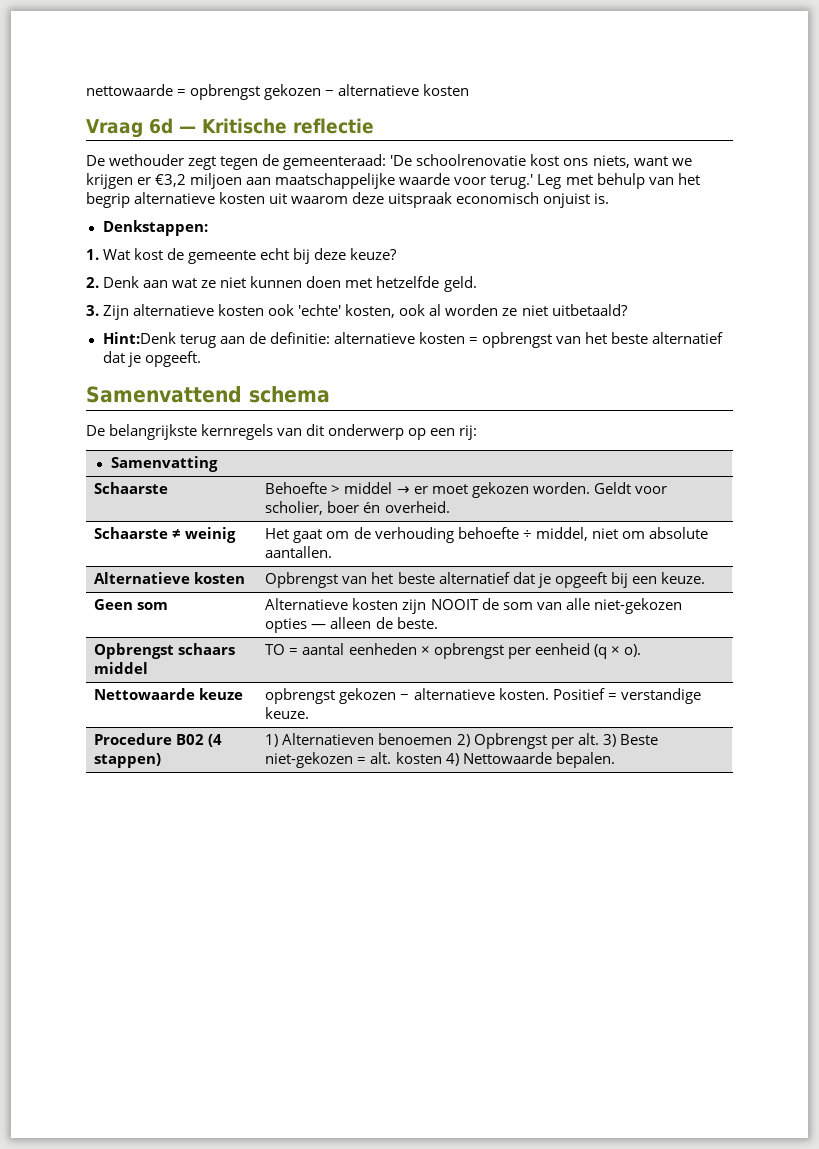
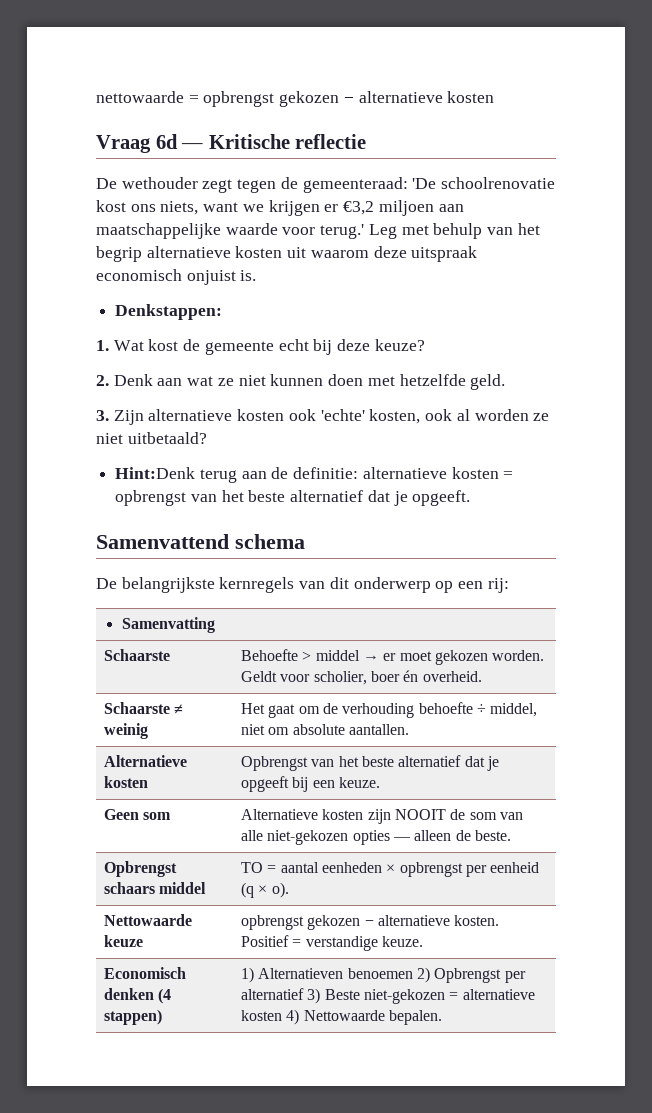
[94,733,205,745] Procedure B02 -> [103,967,186,979] [103,988,154,1000] Economisch denken
[577,733,599,745] alt. -> [240,988,304,1000] alternatief
[370,752,392,764] alt. -> [462,989,535,1000] alternatieve

